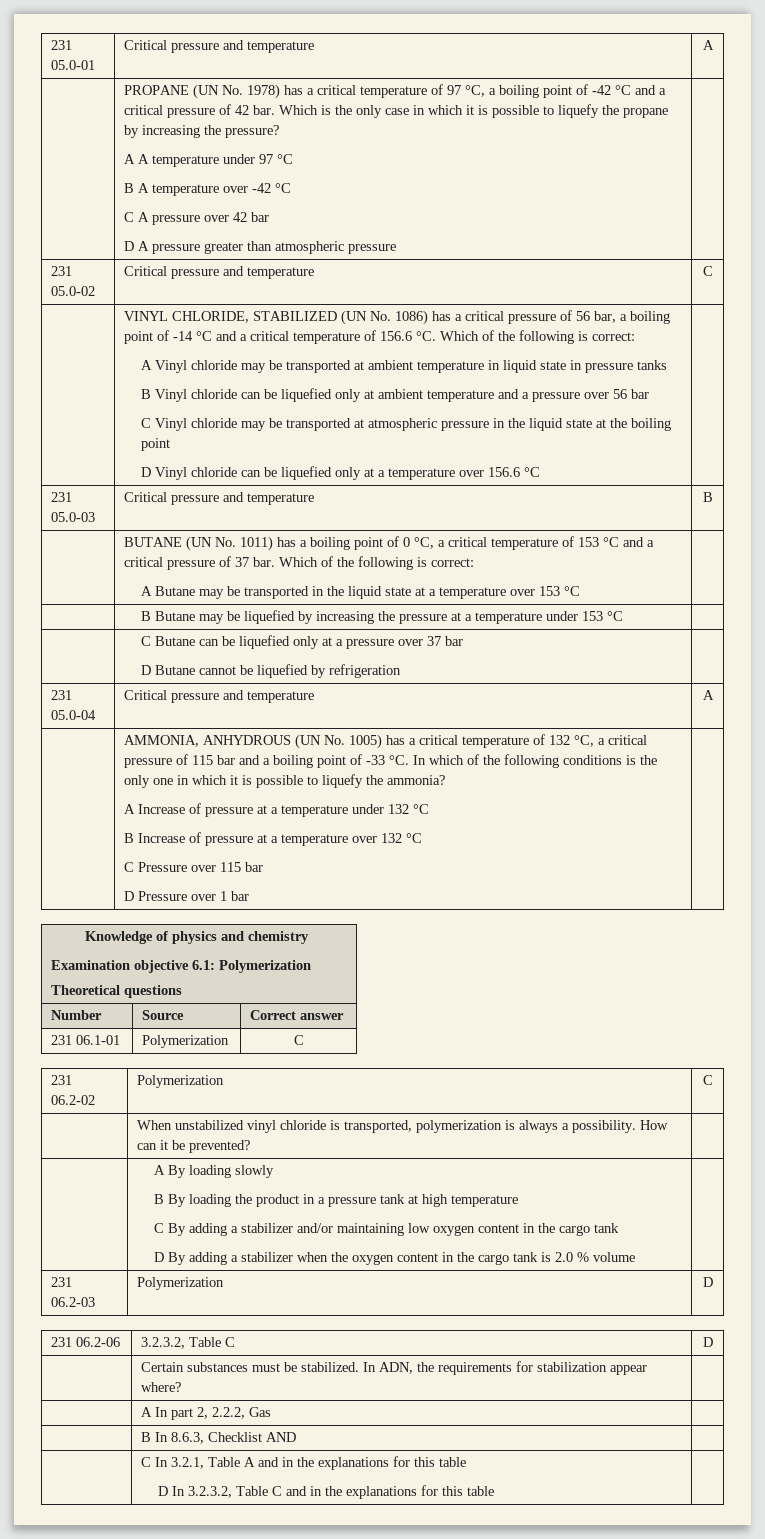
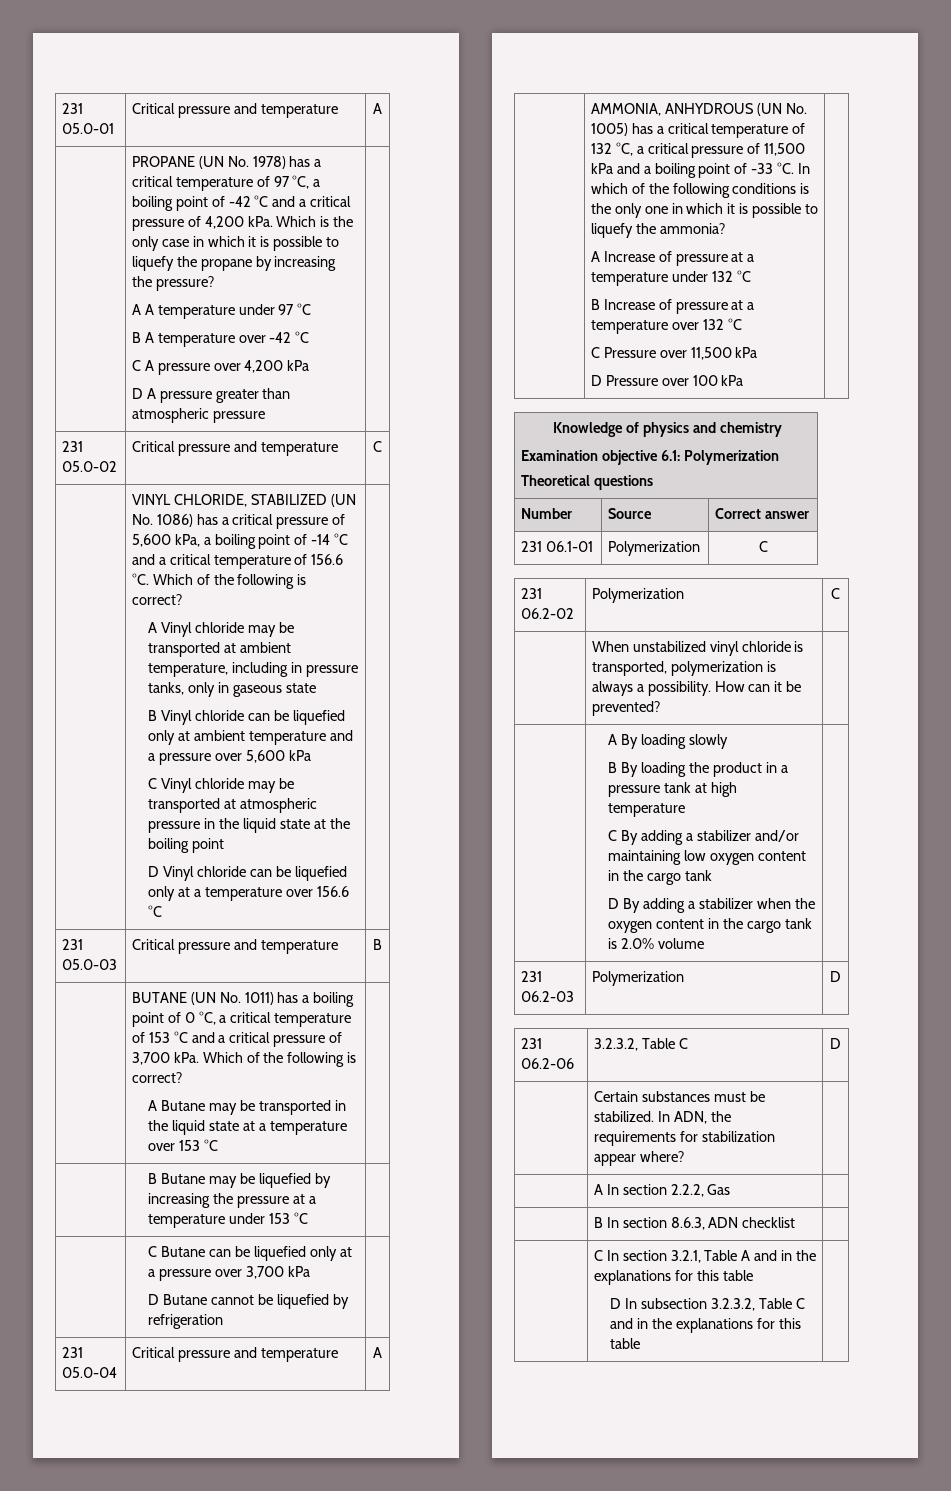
[235,105,276,115] 42 bar. -> [204,216,273,229] 4,200 kPa.
[233,212,270,222] 42 bar -> [244,360,310,373] 4,200 kPa
[576,311,617,323] 56 bar, -> [131,534,200,547] 5,600 kPa,
[592,332,636,341] correct: -> [131,594,182,605] correct?
[417,360,668,373] temperature in liquid state in pressure tanks -> [148,662,358,677] [148,682,316,697] temperature, including in pressure tanks, only in gaseous state
[613,389,650,399] 56 bar -> [245,750,311,763] 5,600 kPa
[235,556,475,570] 37 bar. Which of the following is correct: -> [131,1052,357,1067] [131,1072,182,1083] 3,700 kPa. Which of the following is correct?
[427,636,464,646] 37 bar -> [245,1266,310,1279] 3,700 kPa
[192,755,236,765] 115 bar -> [764,143,806,156] [590,163,613,174] 11,500 kPa
[220,862,264,872] 115 bar -> [690,347,758,360] 11,500 kPa
[220,891,250,901] 1 bar -> [692,375,744,386] 100 kPa
[555,1252,590,1262] 2.0 % -> [621,938,655,949] 2.0%
[171,1407,209,1420] part 2, -> [622,1184,667,1195] section
[171,1432,297,1444] 8.6.3, Checklist AND -> [622,1217,796,1230] section 8.6.3, ADN checklist
(169, 1462) none -> [622,1250,667,1261] section
(186, 1491) none -> [640,1298,707,1309] subsection

